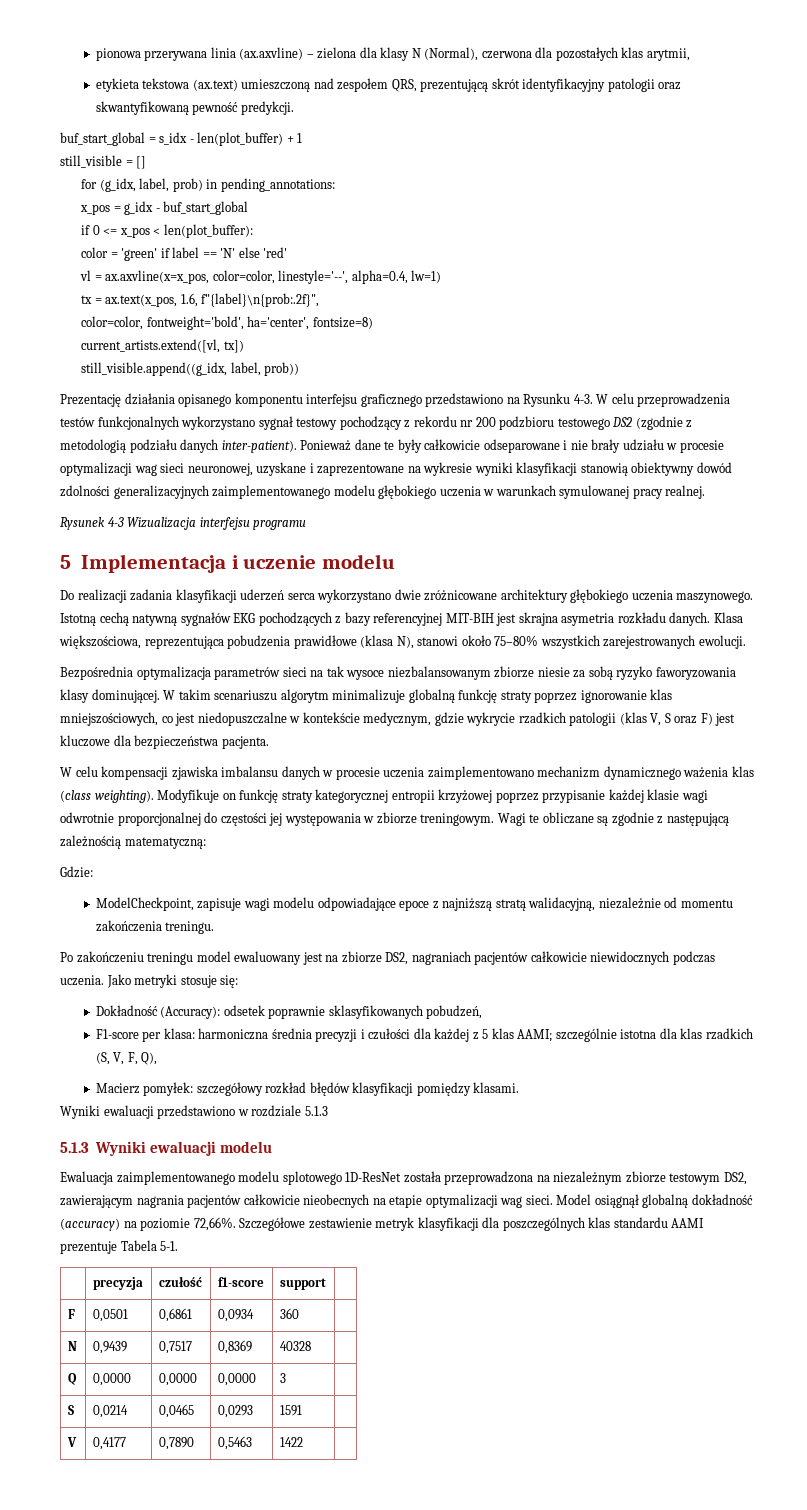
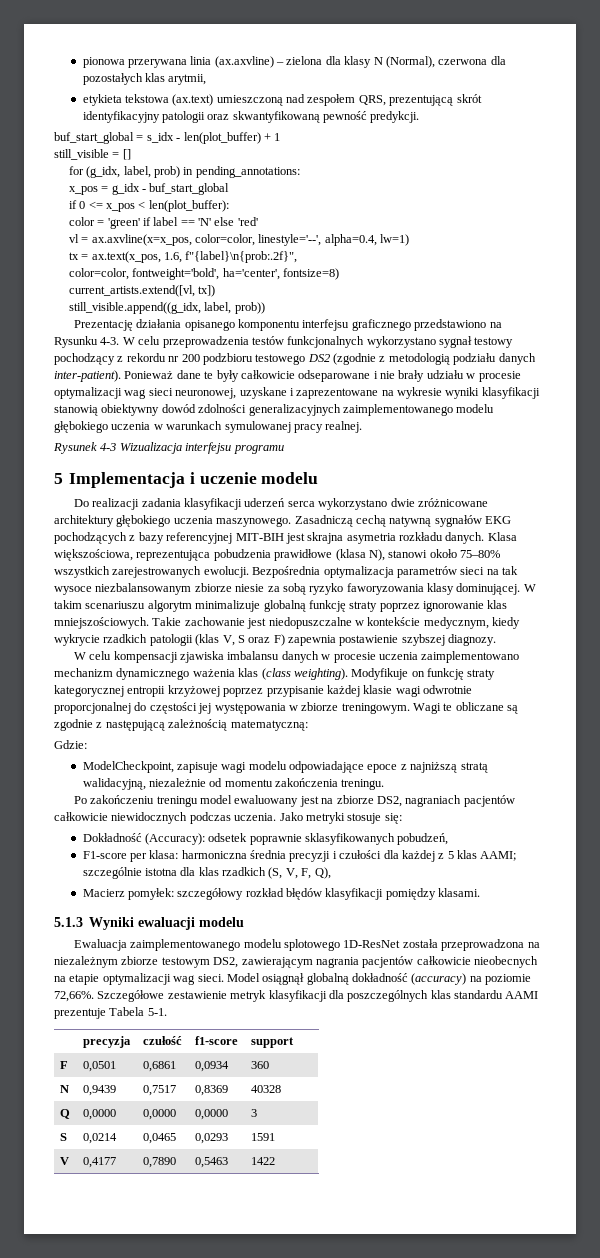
[60,613,96,626] Istotną -> [294,515,353,527] Zasadniczą
(746, 642) // -> (249, 572) none
[60,712,173,726] mniejszościowych, co -> [54,617,245,629] mniejszościowych. Takie zachowanie
[434,712,464,726] gdzie -> [492,617,520,629] kiedy
[715,713,736,726] [60,735,269,749] jest kluczowe dla bezpieczeństwa pacjenta. -> [288,634,497,646] zapewnia postawienie szybszej diagnozy.
[60,1105,328,1119] // Wyniki ewaluacji przedstawiono w rozdziale 5.1.3 -> (481, 892) none

